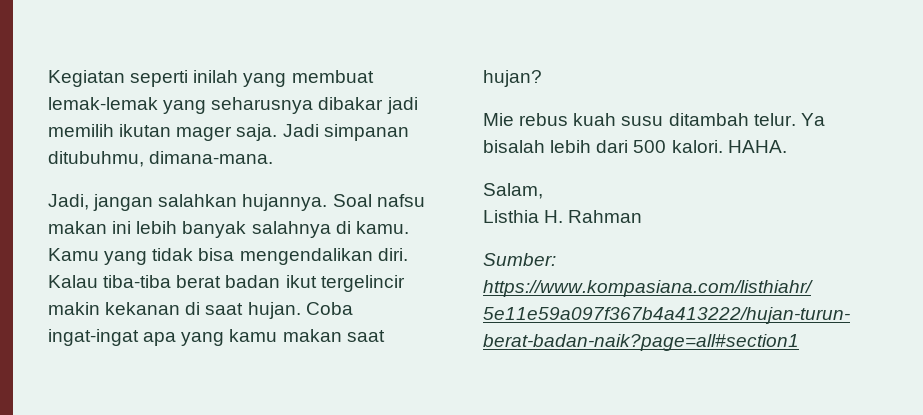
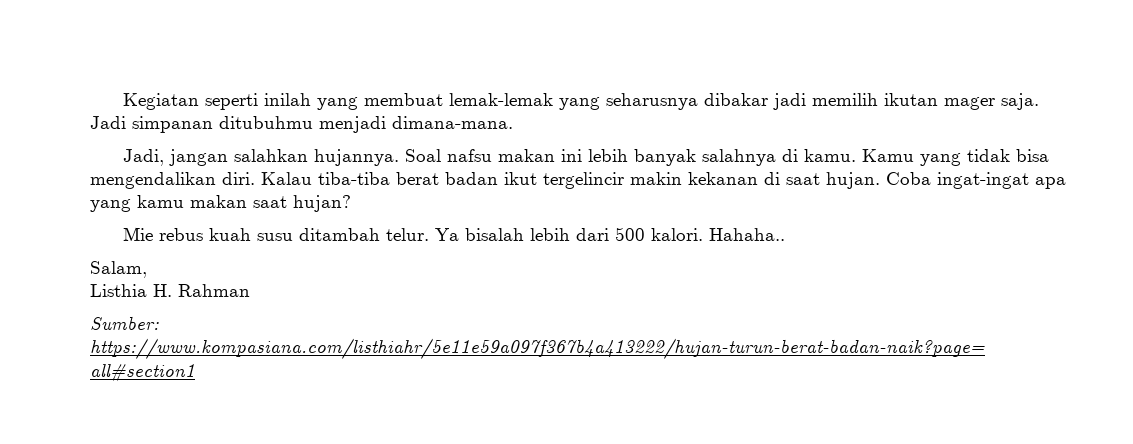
[48,151,144,167] ditubuhmu, -> [219,116,386,133] ditubuhmu menjadi
[727,140,787,153] HAHA. -> [708,228,785,241] Hahaha..

